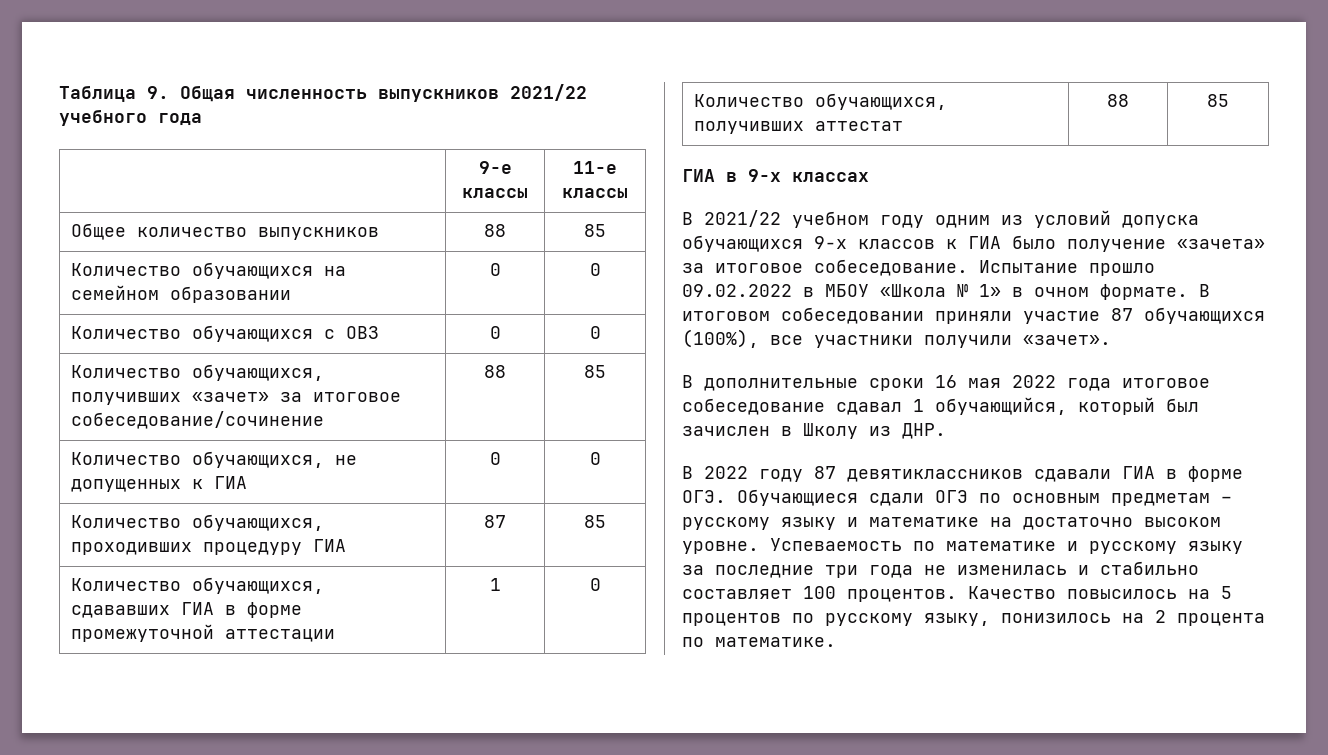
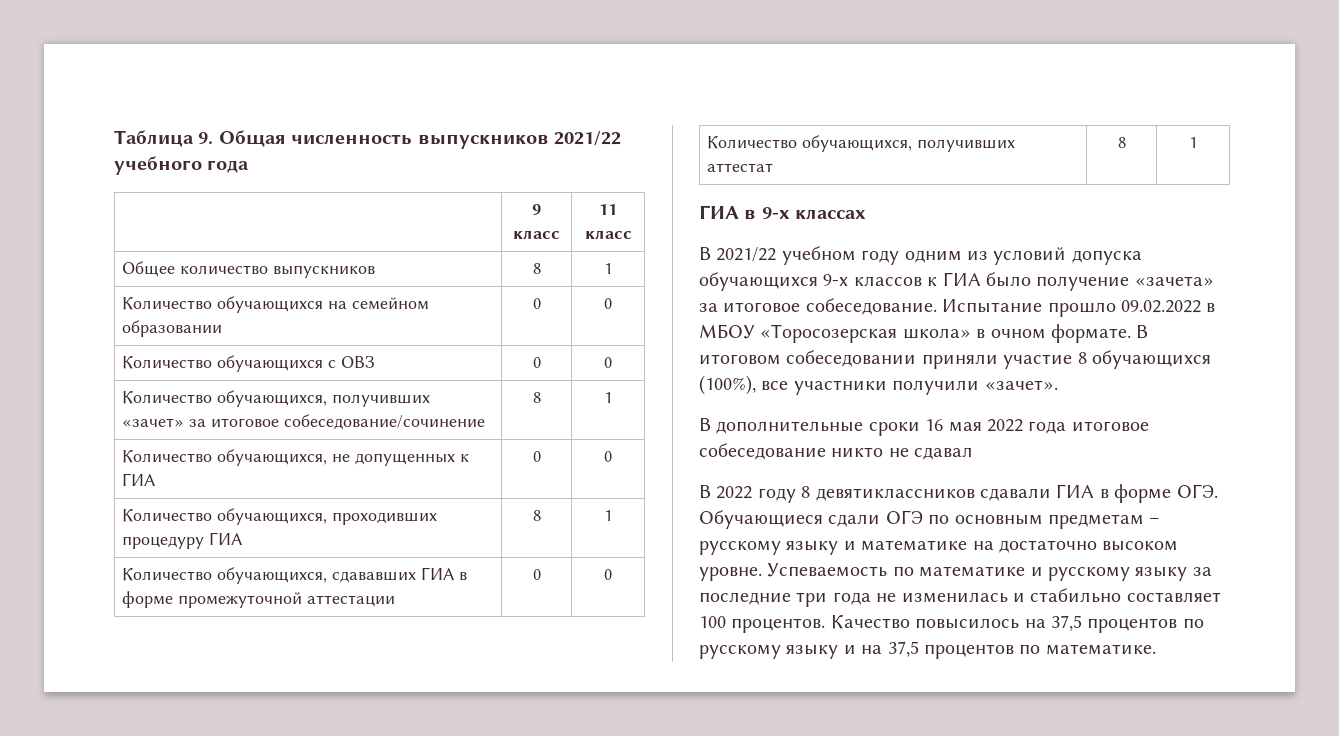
[478,161,512,174] [462,188,528,198] [573,161,617,174] [562,188,628,198] 9-е классы | 11-е классы -> [532,204,541,215] [513,230,560,239] [599,204,617,215] [584,230,632,239] 9 класс | 11 класс
[484,224,506,237] [584,224,606,237] 88 | 85 -> [532,263,541,274] [604,263,612,274] 8 | 1
[484,365,506,378] [584,365,606,378] 88 | 85 -> [532,392,541,403] [604,392,612,403] 8 | 1
[484,515,506,528] [584,515,606,528] 87 | 85 -> [532,510,541,521] [604,510,612,521] 8 | 1
[489,578,501,591] 1 -> [532,569,541,580] 0
[1107,94,1129,107] [1207,94,1229,107] 88 | 85 -> [1117,137,1126,148] [1189,137,1197,148] 8 | 1
[880,284,1001,297] «Школа № 1» -> [760,324,971,343] «Торосозерская школа»
[1111,308,1133,321] 87 -> [1077,352,1087,364] 8
(825, 406) none -> [831,447,909,457] никто не
[913,397,1199,415] [682,423,946,439] 1 обучающийся, который был зачислен в Школу из ДНР. -> (974, 453) none
[814,466,836,479] 87 -> [801,486,811,498] 8
[1221,586,1232,599] 5 -> [1051,615,1082,631] 37,5
[924,610,1265,626] языку, понизилось на 2 процента -> [786,641,1014,659] языку и на 37,5 процентов

